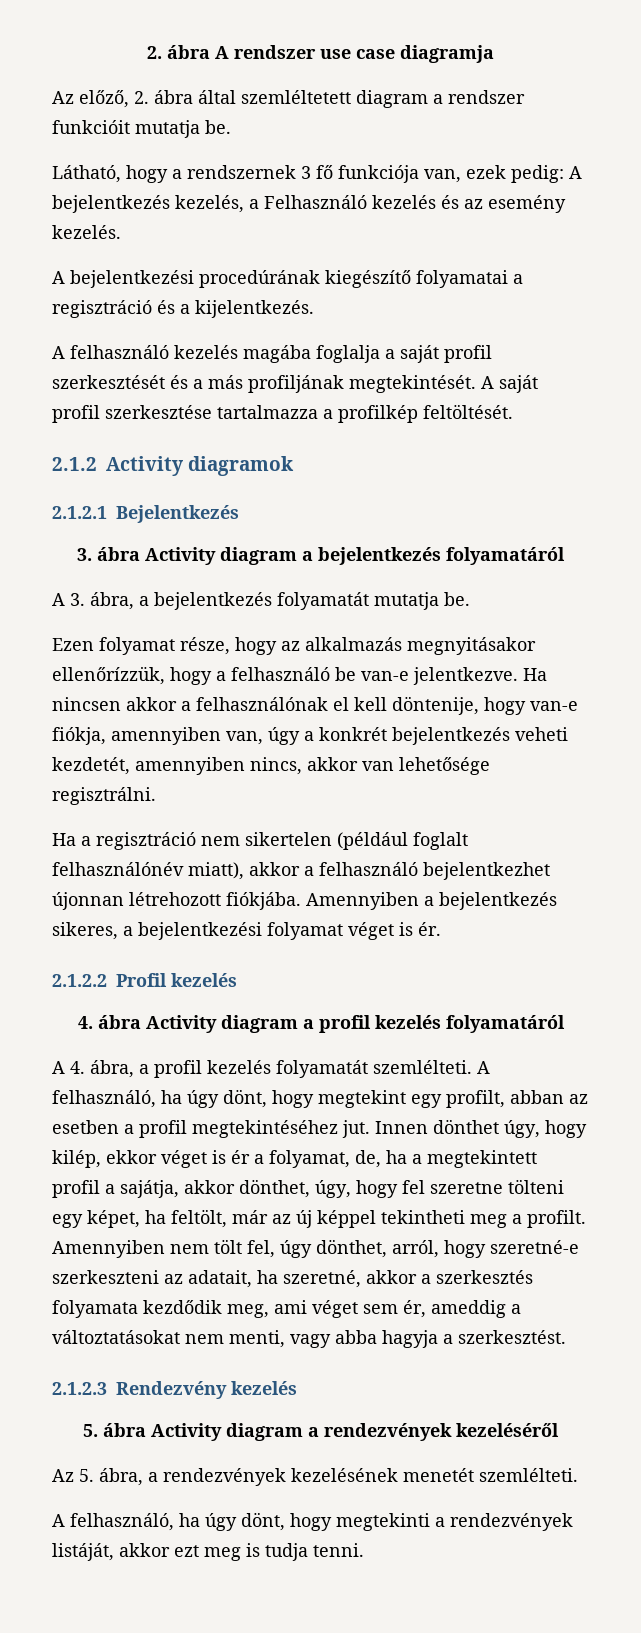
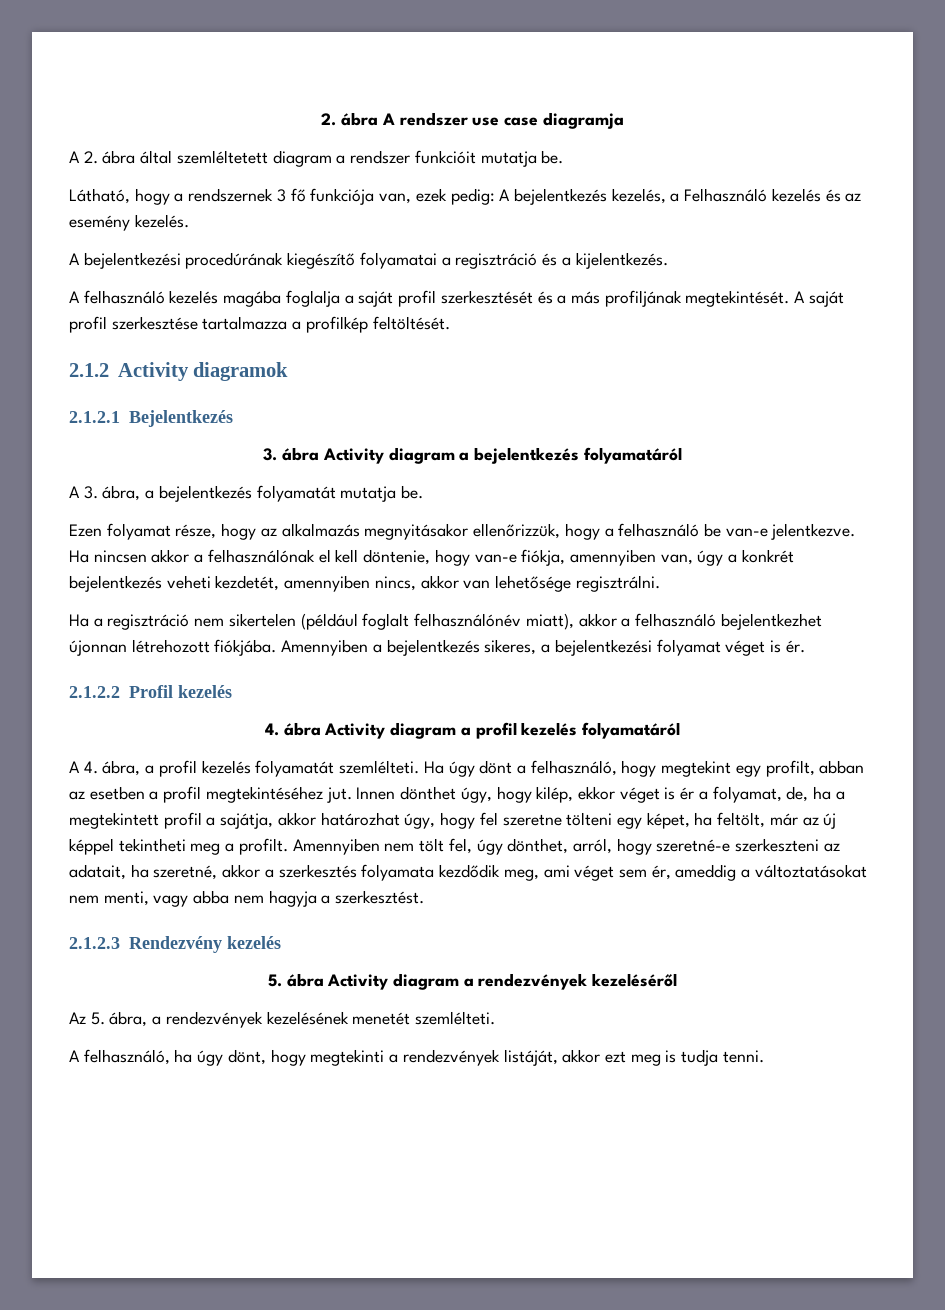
[52,90,129,108] Az előző, -> [69,151,80,163] A
[52,666,165,685] ellenőrízzük, -> [473,523,561,539] ellenőrizzük,
[392,696,479,715] döntenije, -> [363,549,431,565] döntenie,
[477,1061,490,1074] [52,1089,267,1108] A felhasználó, ha úgy dönt, -> [423,760,617,777] Ha úgy dönt a felhasználó,
[239,1179,310,1198] dönthet, -> [320,812,400,826] határozhat
(377, 1337) none -> [233,895,264,904] nem

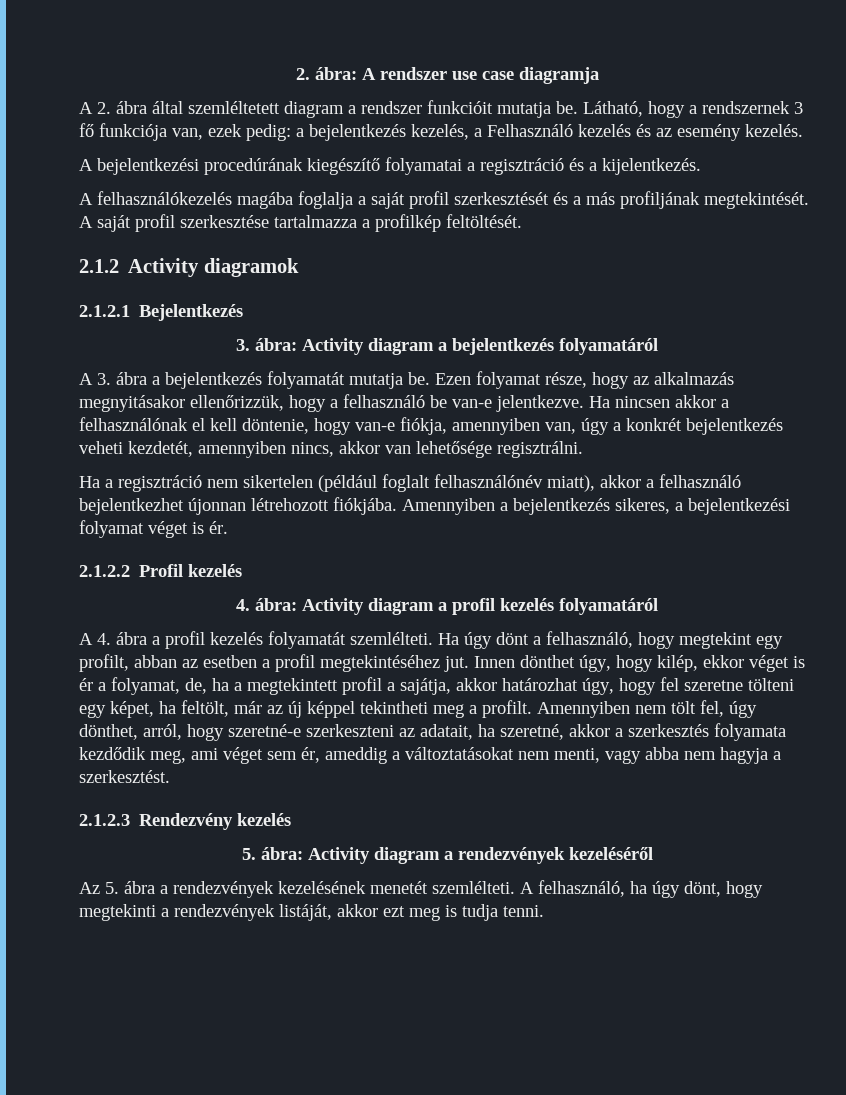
[321,112,379,126] 2. ábra -> [295,67,357,80] 2. ábra:
(564, 157) // -> (578, 107) none
[499,189,511,201] A -> [296,128,304,137] a
[83,290,219,304] felhasználó kezelés -> [97,191,232,205] felhasználókezelés
[282,447,320,461] ábra -> [255,338,297,351] ábra:
[102,485,141,501] ábra, -> [116,372,147,385] ábra
(424, 492) // -> (430, 378) none
[283,722,321,736] ábra -> [255,598,297,611] ábra:
[102,760,141,776] ábra, -> [116,632,147,645] ábra
[286,973,324,987] ábra -> [260,847,303,860] ábra:
[109,1011,148,1027] ábra, -> [124,881,155,894] ábra
(496, 1018) // -> (515, 887) none

